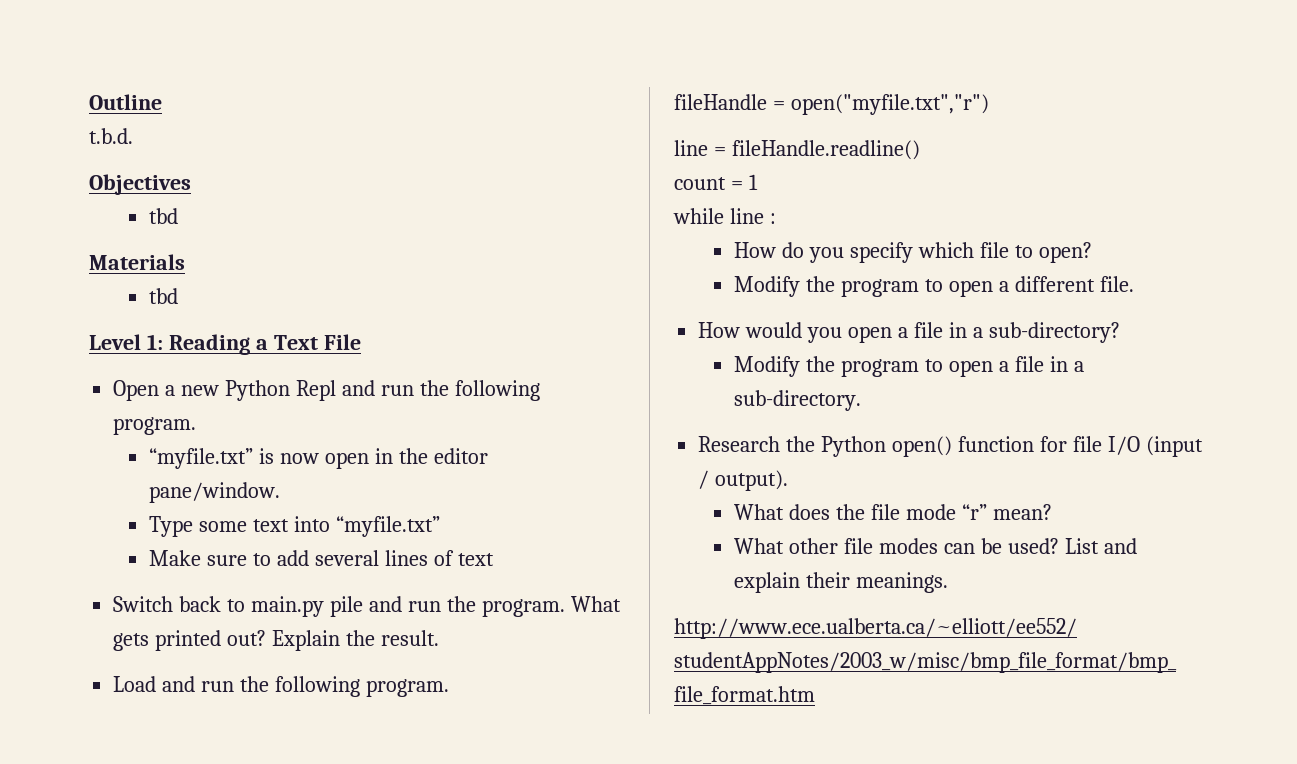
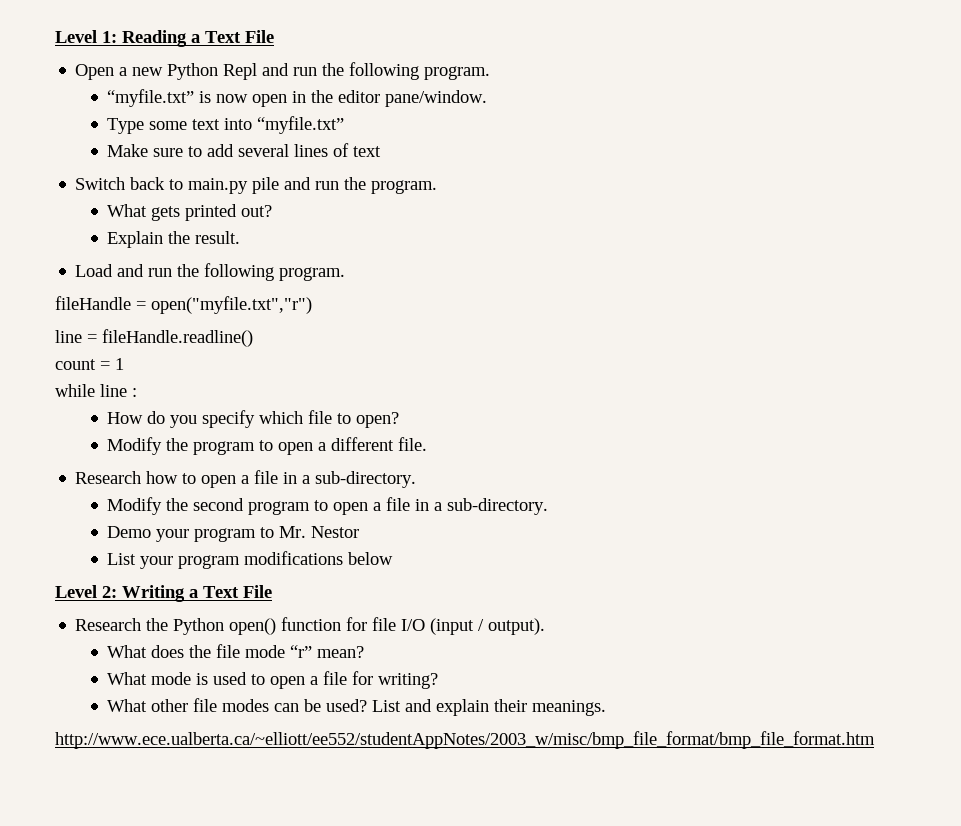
[89,94,162,110] [89,128,133,144] [89,174,191,195] [149,208,179,224] [89,254,185,270] [149,288,179,304] Outline // t.b.d. // Objectives // tbd // Materials // tbd // -> (55, 36) none
(565, 608) none -> (438, 187) //
(267, 638) none -> (273, 211) //
[698,322,1120,343] [734,356,836,377] How would you open a file in a sub-directory? // Modify the -> [75,470,417,488] [107,497,245,515] Research how to open a file in a sub-directory. // Modify the second
(862, 400) none -> [107,526,360,542] [107,551,394,569] [55,585,272,602] // Demo your program to Mr. Nestor // List your program modifications below // Level 2: Writing a Text File
(1052, 512) none -> [107,671,439,689] // What mode is used to open a file for writing?

